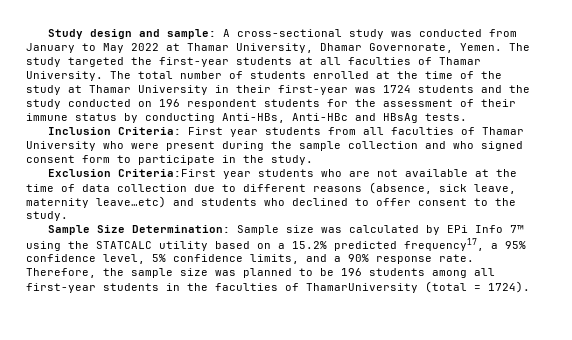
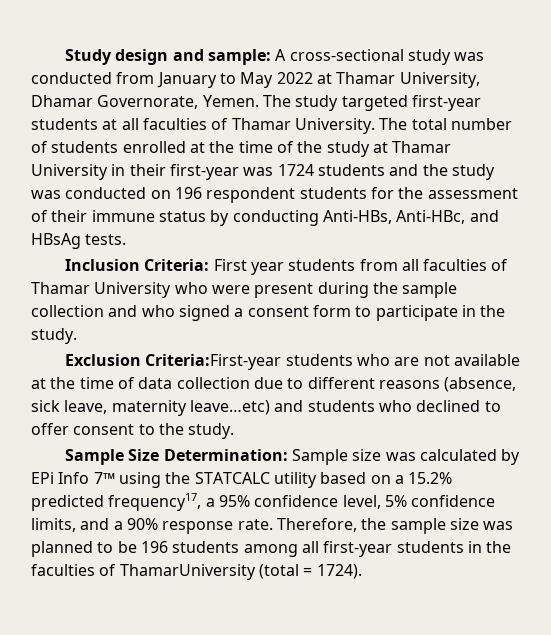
[131,57,152,65] the -> (408, 103) none
(61, 104) none -> [31,190,61,199] was
[292,113,348,121] Anti-HBc -> [396,210,466,224] Anti-HBc,
(523, 146) none -> [234,308,244,317] a
[117,169,251,179] Criteria:First year -> [145,354,282,370] Criteria:First-year

